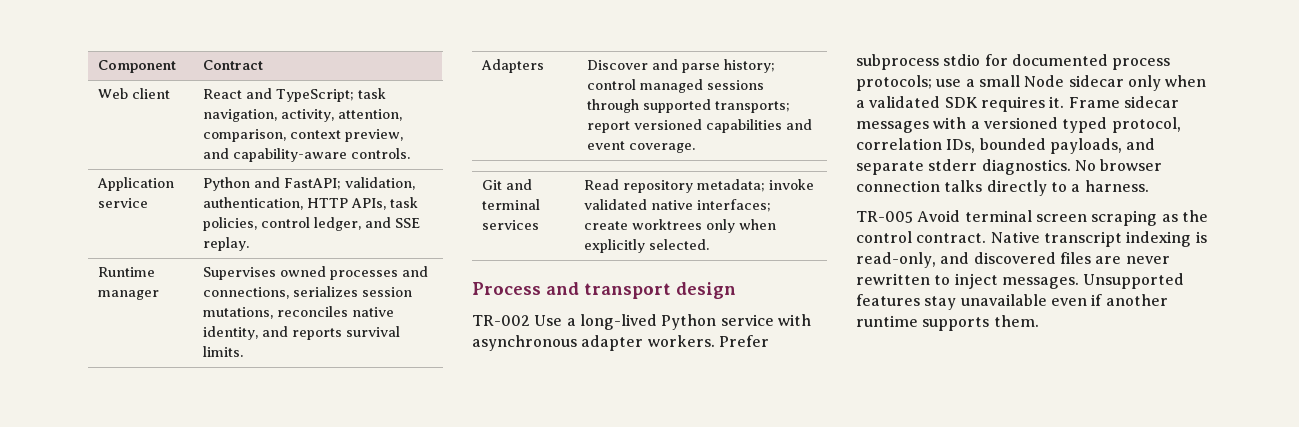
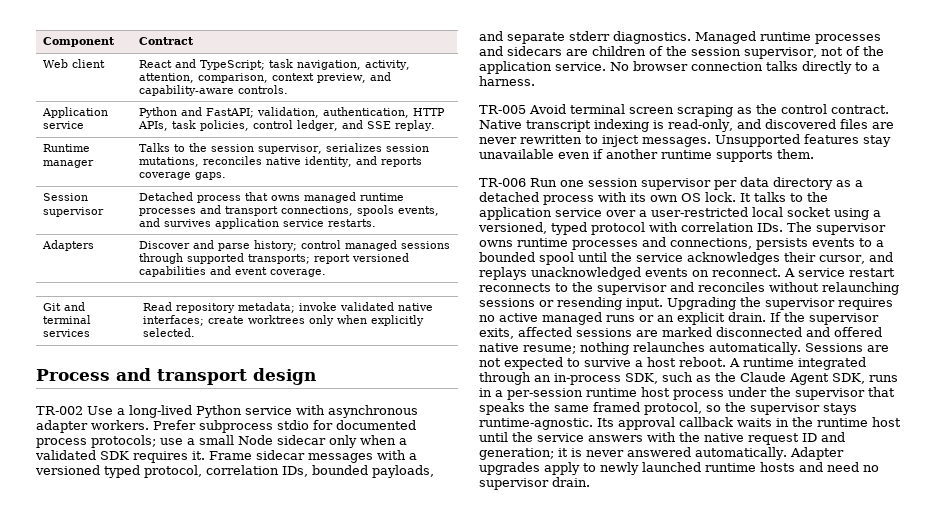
[203,266,429,280] [203,287,290,299] Supervises owned processes and connections, -> [138,143,322,154] Talks to the session supervisor,
[346,326,401,337] [203,346,244,357] survival limits. -> [138,172,226,180] [42,193,88,201] [42,207,104,217] [138,192,404,203] [138,205,439,216] [138,218,376,229] coverage gaps. // Session supervisor | Detached process that owns managed runtime processes and transport connections, spools events, and survives application service restarts.
(1071, 167) none -> [695,31,881,44] [479,46,884,59] [479,61,606,74] Managed runtime processes and sidecars are children of the session supervisor, not of the application service.
(1039, 321) none -> [479,177,863,190] [479,192,828,205] [479,207,881,220] [478,222,886,235] [479,237,884,250] [479,252,893,265] [479,267,895,280] [479,282,899,295] [479,297,893,310] [479,312,879,325] [479,327,882,339] [479,342,889,355] [479,357,866,370] [479,372,898,385] [479,387,895,400] [479,402,857,415] [479,417,901,430] [479,432,845,445] [479,447,844,460] [479,462,879,475] [479,477,590,490] // TR-006 Run one session supervisor per data directory as a detached process with its own OS lock. It talks to the application service over a user-restricted local socket using a versioned, typed protocol with correlation IDs. The supervisor owns runtime processes and connections, persists events to a bounded spool until the service acknowledges their cursor, and replays unacknowledged events on reconnect. A service restart reconnects to the supervisor and reconciles without relaunching sessions or resending input. Upgrading the supervisor requires no active managed runs or an explicit drain. If the supervisor exits, affected sessions are marked disconnected and offered native resume; nothing relaunches automatically. Sessions are not expected to survive a host reboot. A runtime integrated through an in-process SDK, such as the Claude Agent SDK, runs in a per-session runtime host process under the supervisor that speaks the same framed protocol, so the supervisor stays runtime-agnostic. Its approval callback waits in the runtime host until the service answers with the native request ID and generation; it is never answered automatically. Adapter upgrades apply to newly launched runtime hosts and need no supervisor drain.

